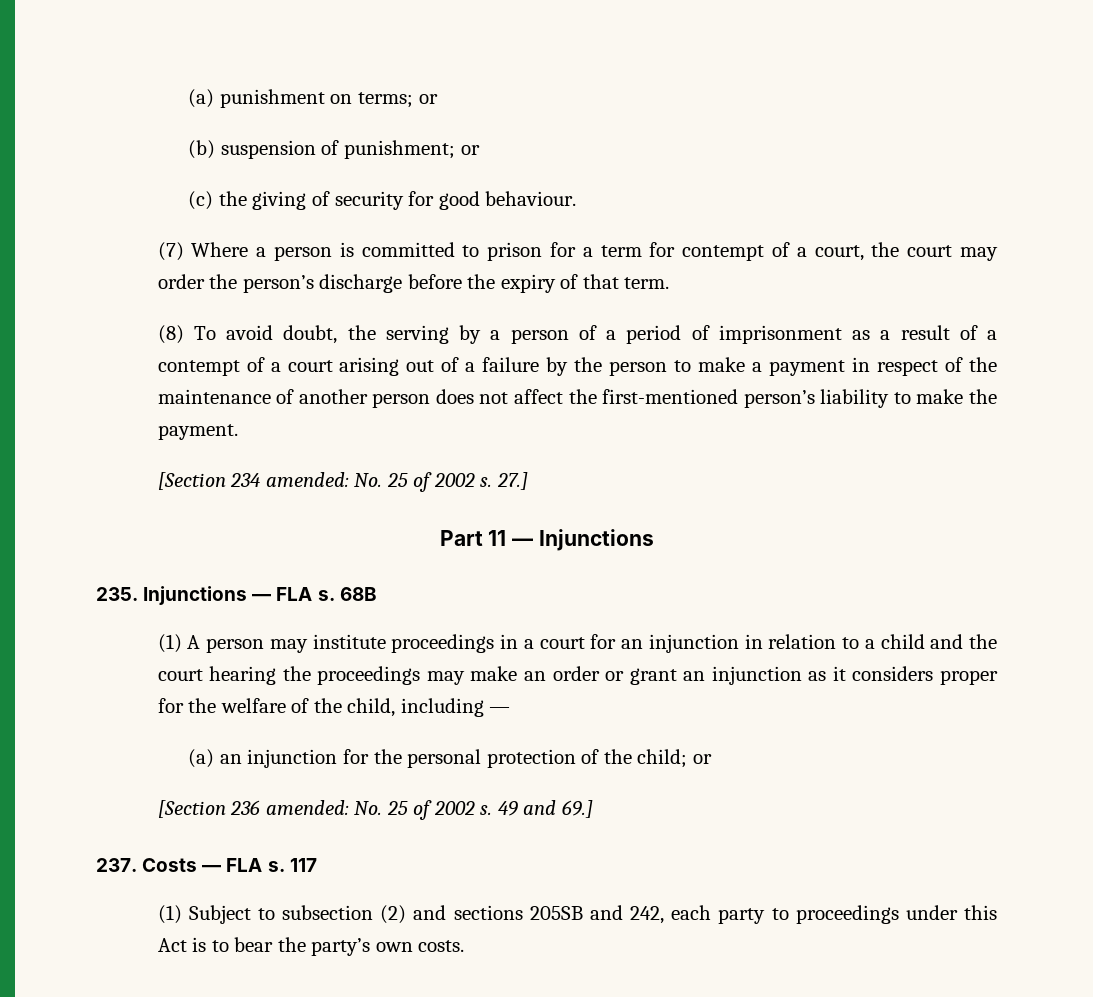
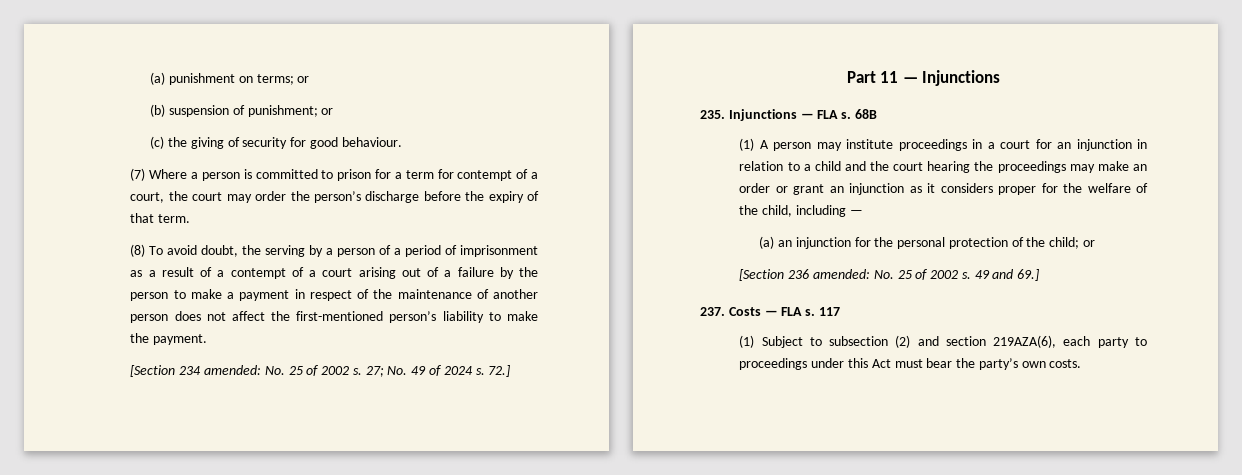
[496,472,528,490] 27.] -> [365,365,511,377] 27; No. 49 of 2024 s. 72.]
[453,905,665,924] sections 205SB and 242, -> [945,335,1057,348] section 219AZA(6),
[192,937,229,952] is to -> [894,359,923,368] must

